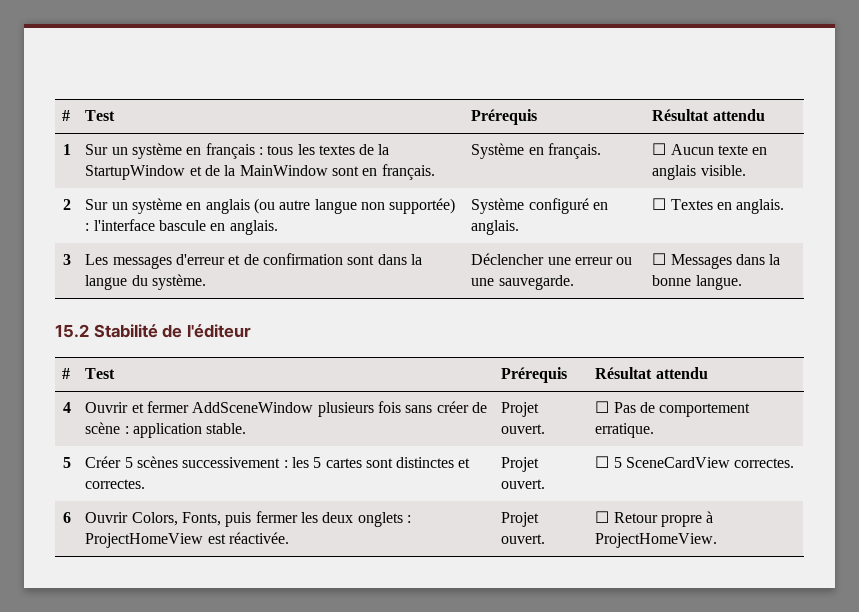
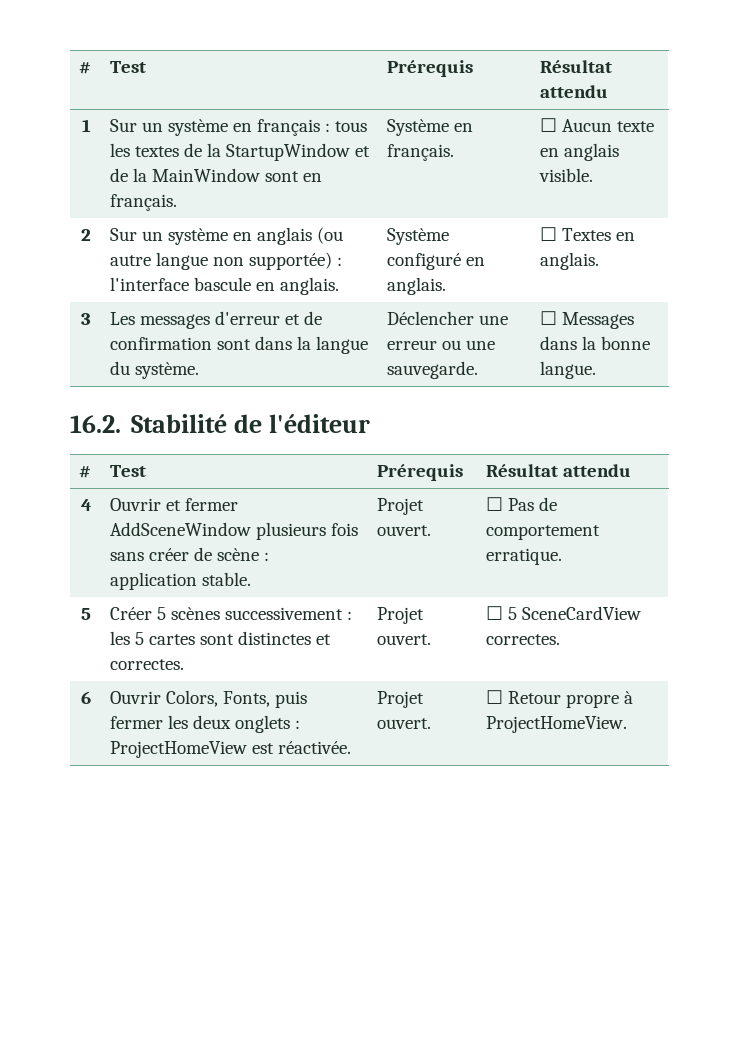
[55,324,89,338] 15.2 -> [70,415,121,433] 16.2.

